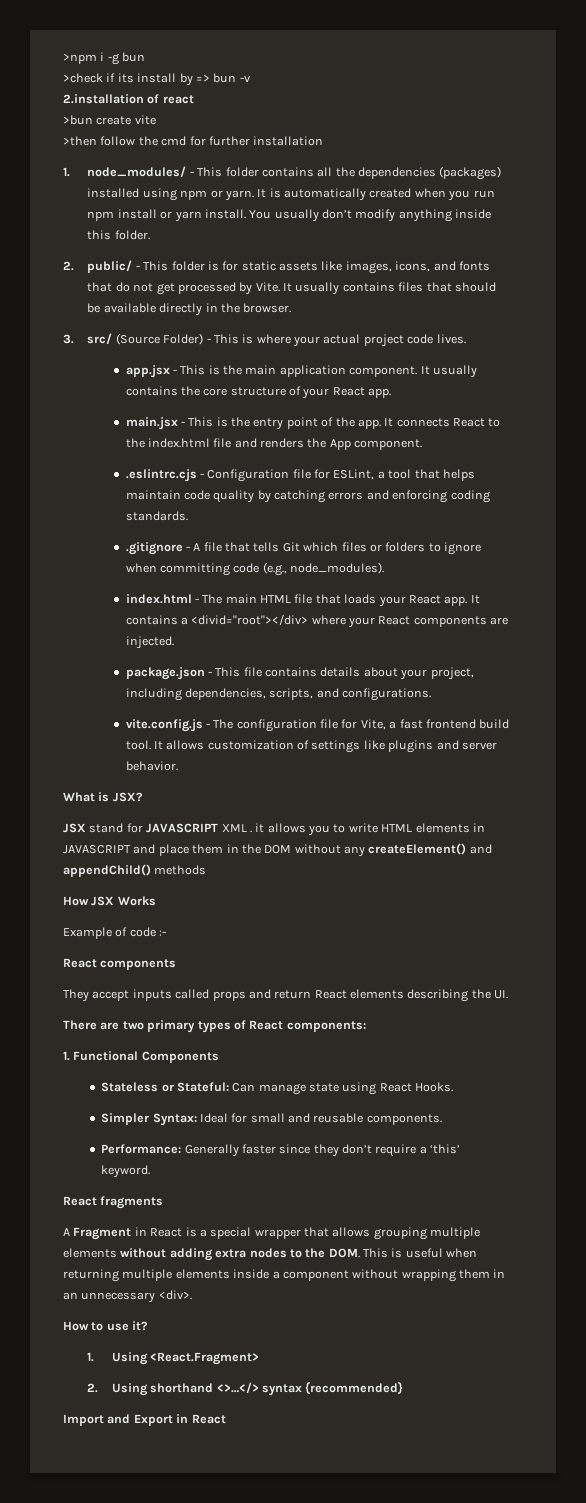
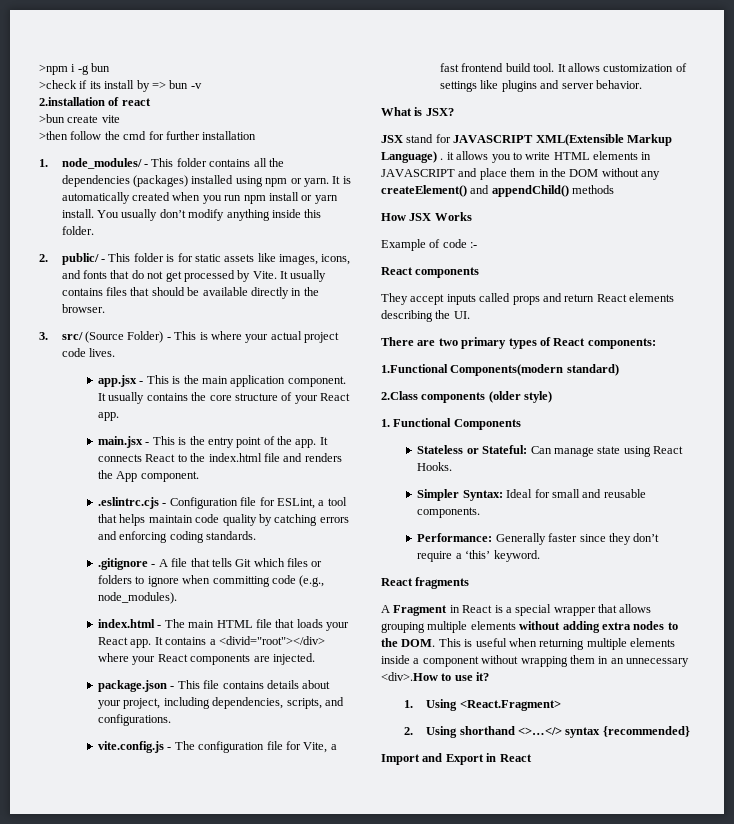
[221,824,247,832] XML -> [535,134,672,146] [381,151,437,163] XML(Extensible Markup Language)
(366, 1026) none -> [381,364,619,376] [381,391,553,403] // 1.Functional Components(modern standard) // 2.Class components (older style)
[158,1290,192,1300] [63,1321,89,1331] <div>. // How -> [381,672,438,681] <div>.How

